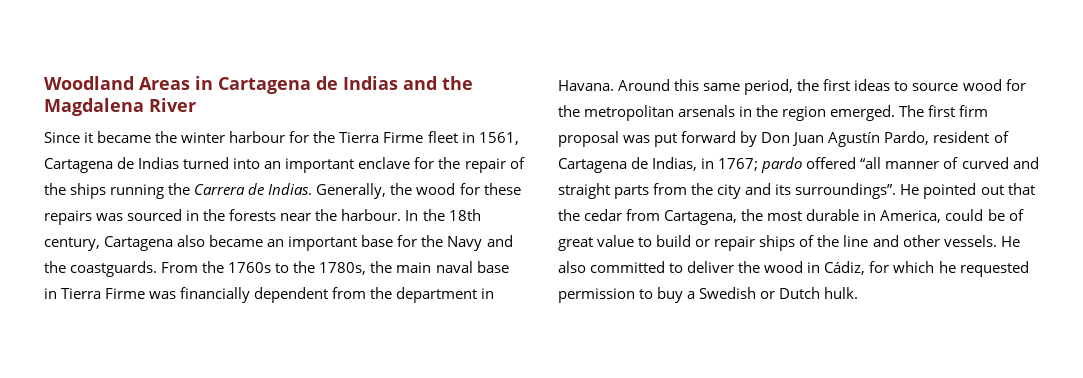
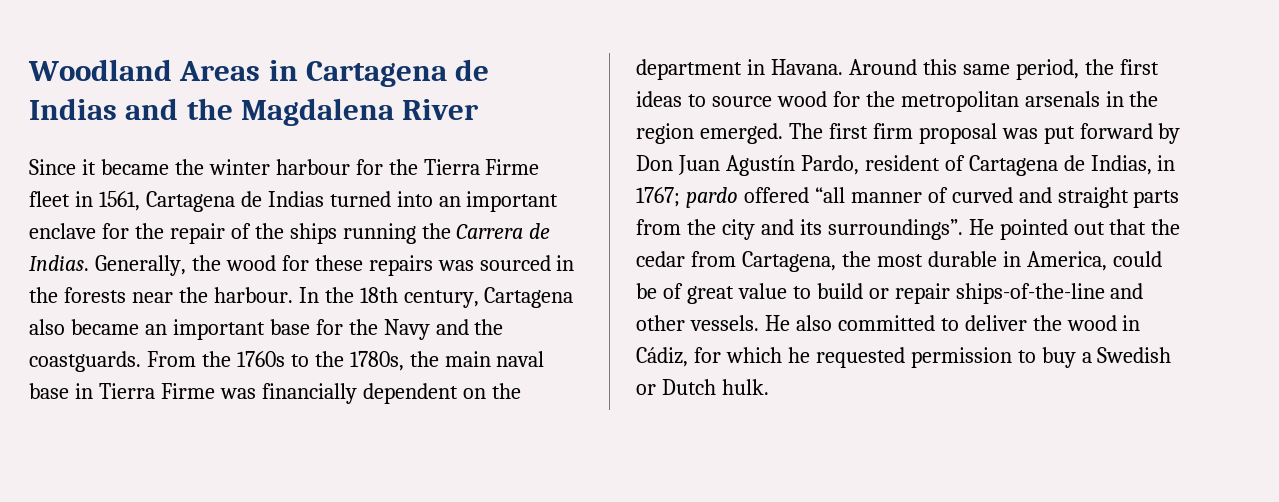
[332,287,367,299] from -> [462,388,486,399] on
[759,235,869,251] ships of the line -> [955,283,1105,304] ships-of-the-line

